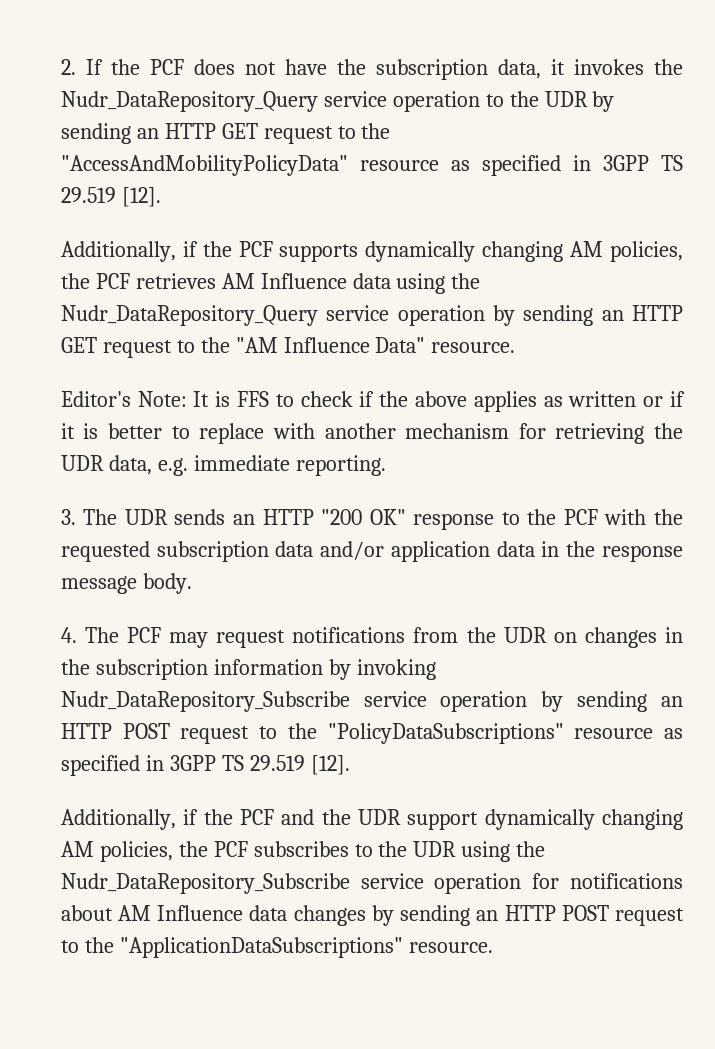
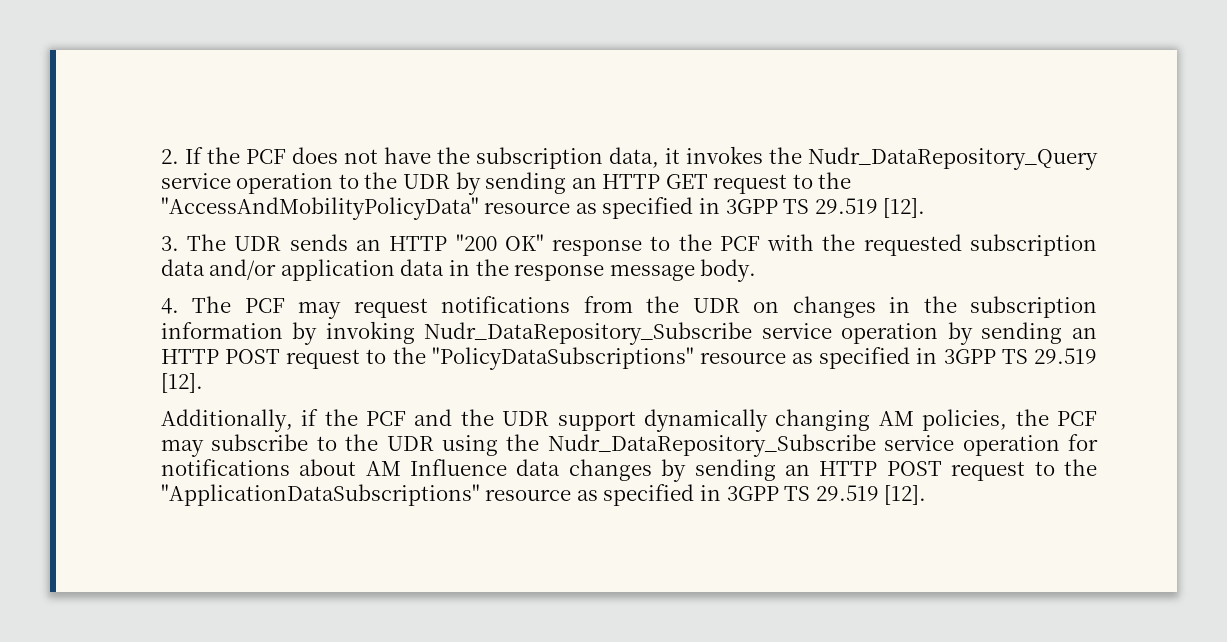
[60,241,684,262] [60,273,481,294] [60,305,684,326] [60,337,516,358] [60,391,685,412] [60,423,683,444] [60,455,386,476] // Additionally, if the PCF supports dynamically changing AM policies, the PCF retrieves AM Influence data using the Nudr_DataRepository_Query service operation by sending an HTTP GET request to the "AM Influence Data" resource. // Editor's Note: It is FFS to check if the above applies as written or if it is better to replace with another mechanism for retrieving the UDR data, e.g. immediate reporting. -> (926, 208) none
[253,841,349,857] subscribes -> [160,434,309,457] may subscribe
[408,942,493,953] resource. -> [485,484,927,506] resource as specified in 3GPP TS 29.519 [12].

